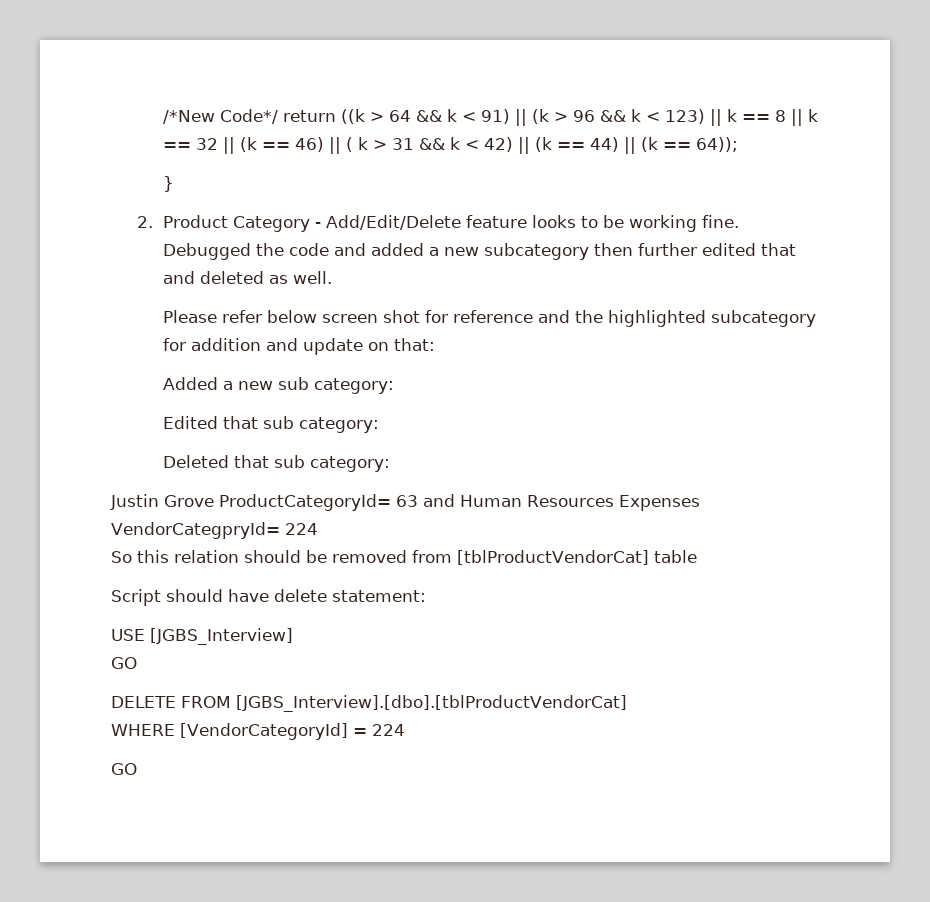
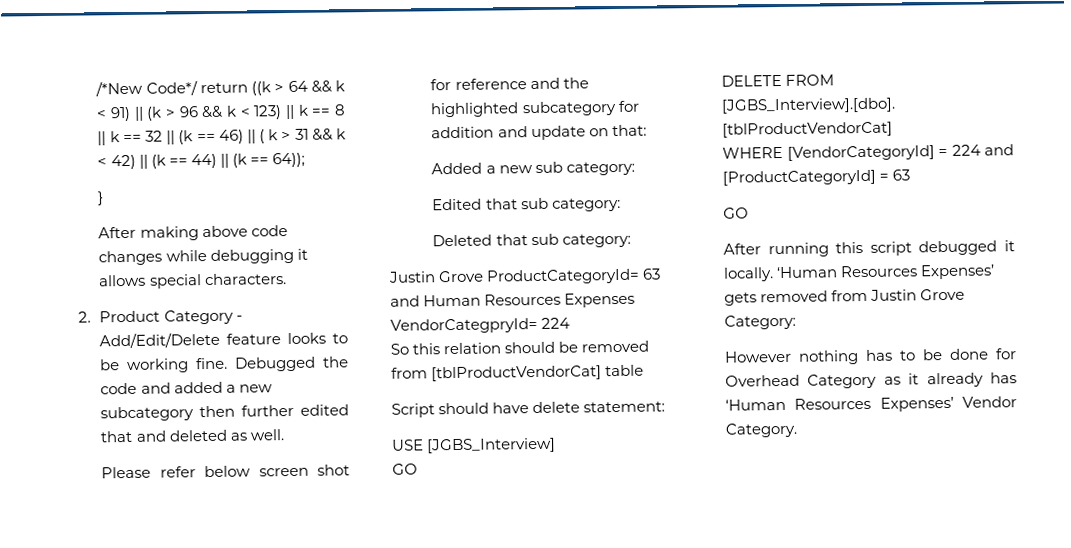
(175, 184) none -> [98,225,288,241] [98,248,308,266] [98,273,287,289] // After making above code changes while debugging it allows special characters.
[111,763,137,775] // GO -> [984,144,1014,156] [722,169,911,186] [723,207,749,219] [723,240,1015,258] [723,264,996,282] [724,288,966,306] [724,314,796,330] [724,348,1017,365] [725,372,1017,389] [725,396,1017,412] [725,422,798,438] and [ProductCategoryId] = 63 // GO // After running this script debugged it locally. ‘Human Resources Expenses’ gets removed from Justin Grove Category: // However nothing has to be done for Overhead Category as it already has ‘Human Resources Expenses’ Vendor Category.

